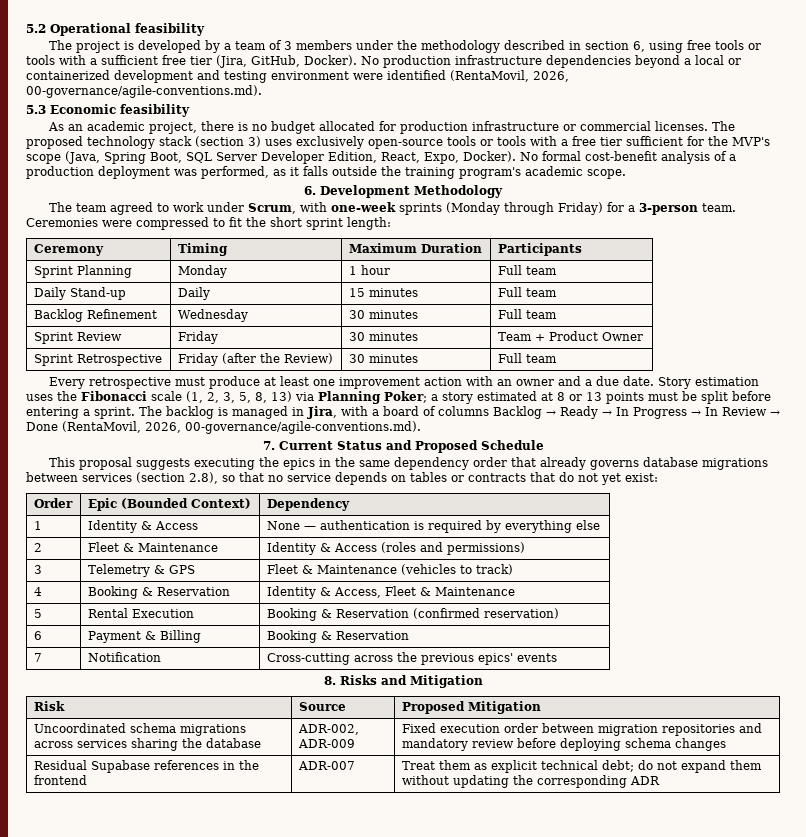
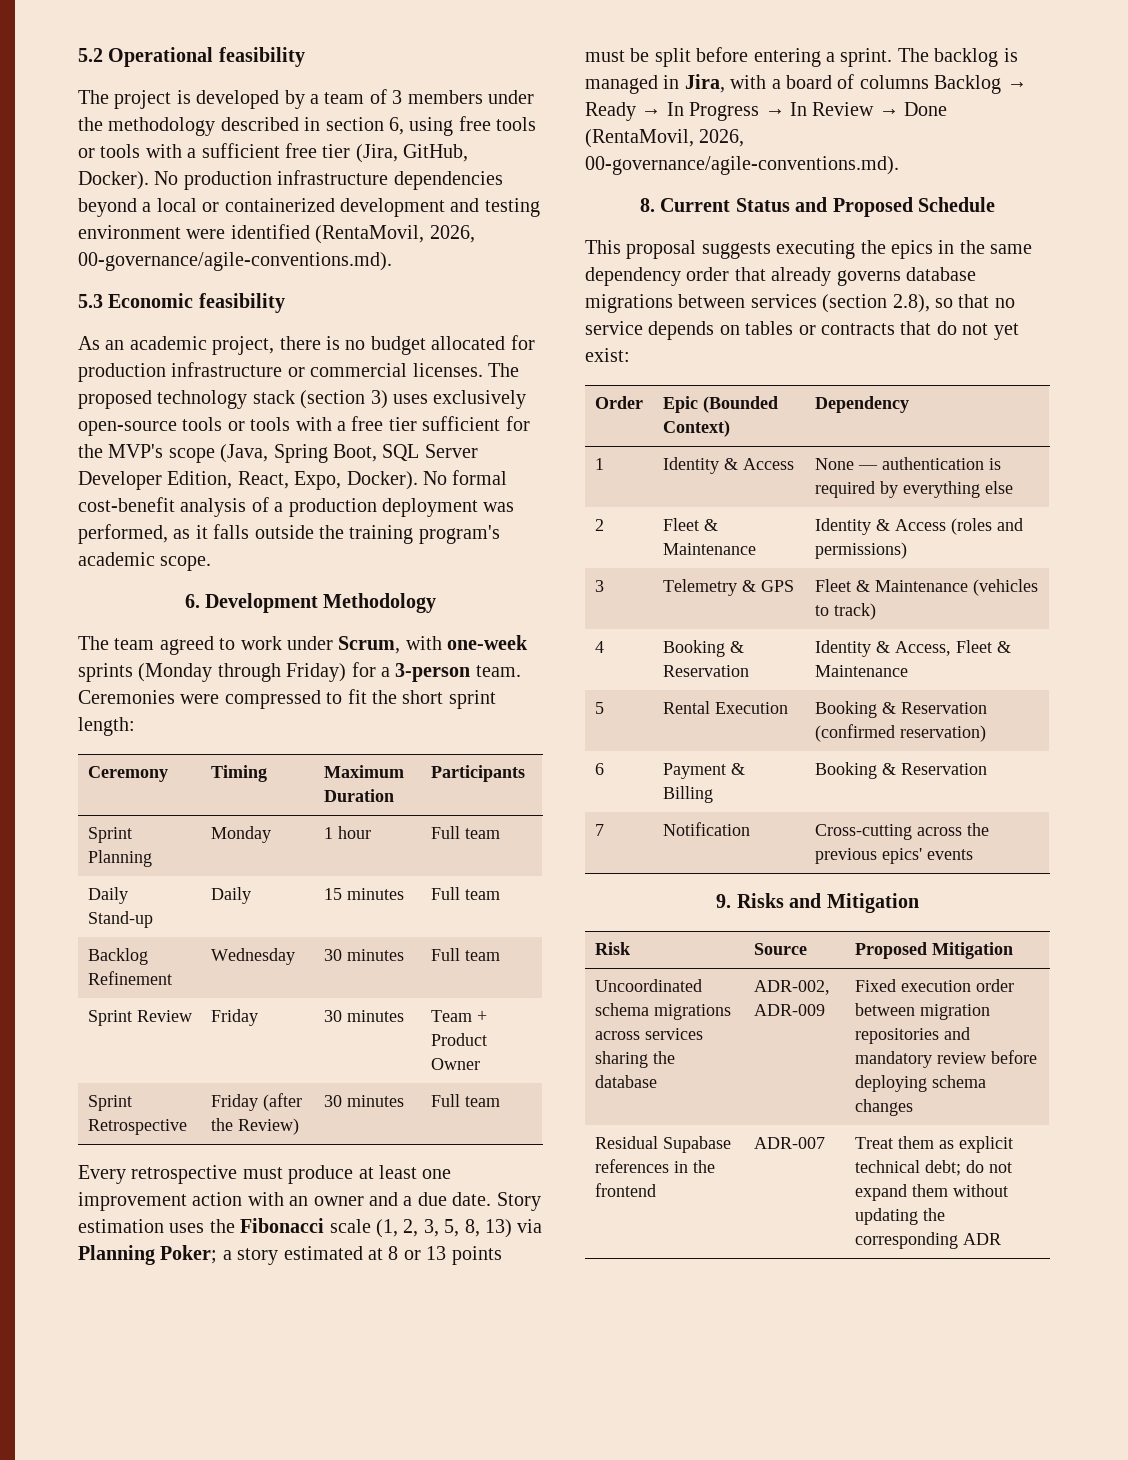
[262,441,275,450] 7. -> [640,198,655,212] 8.
[323,676,336,685] 8. -> [716,894,732,908] 9.

